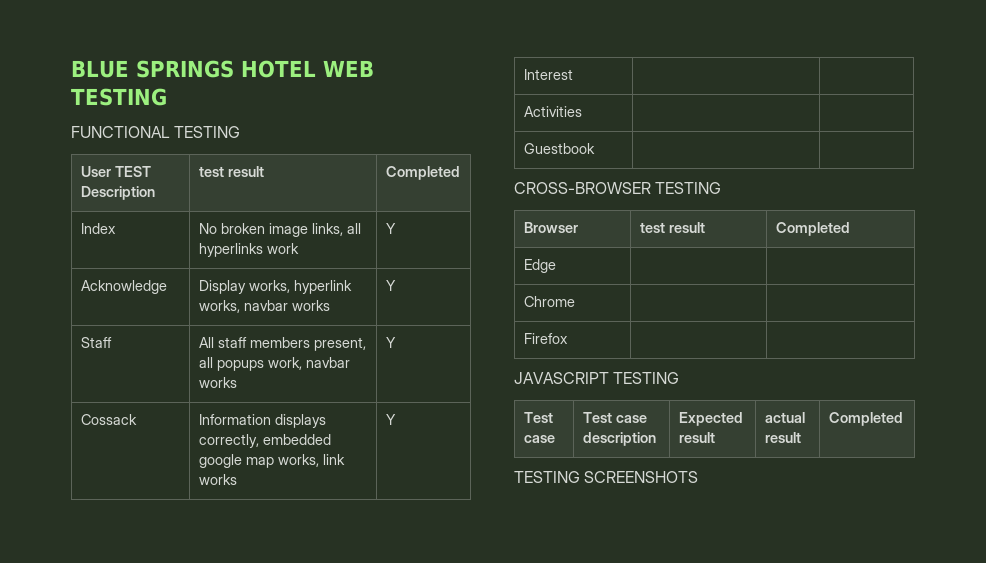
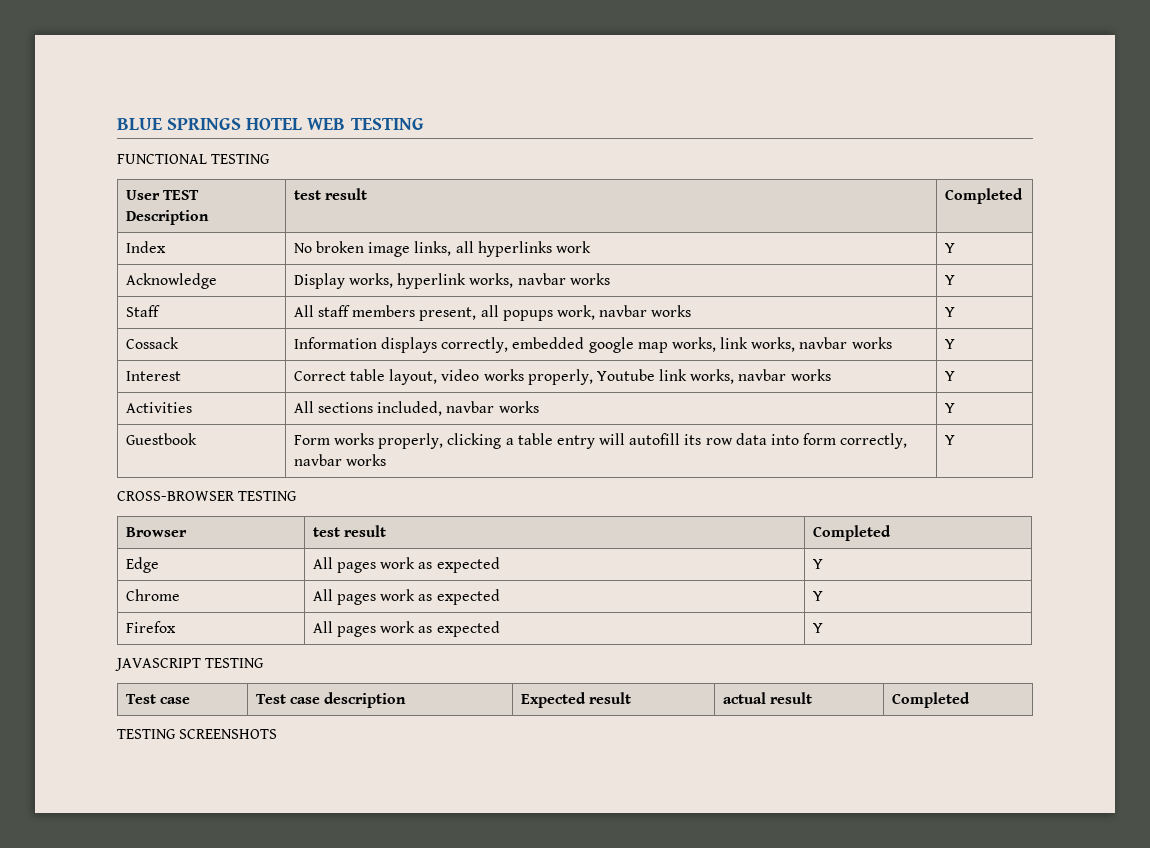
(345, 459) none -> [751,337,848,352] works, navbar
[523,106,582,117] [523,143,595,154] | // Activities | | // Guestbook | | -> [293,369,831,385] [944,371,955,381] [125,402,192,413] [293,401,539,416] [944,403,955,413] [125,433,197,445] [293,433,908,449] [293,454,386,466] [944,435,955,445] Correct table layout, video works properly, Youtube link works, navbar works | Y // Activities | All sections included, navbar works | Y // Guestbook | Form works properly, clicking a table entry will autofill its row data into form correctly, navbar works | Y
[523,296,575,307] [523,333,568,344] | // Chrome | | // Firefox | | -> [312,557,500,573] [812,559,823,569] [125,589,180,601] [312,589,500,605] [812,591,823,601] [125,621,176,633] [312,621,500,637] [812,623,823,633] All pages work as expected | Y // Chrome | All pages work as expected | Y // Firefox | All pages work as expected | Y

